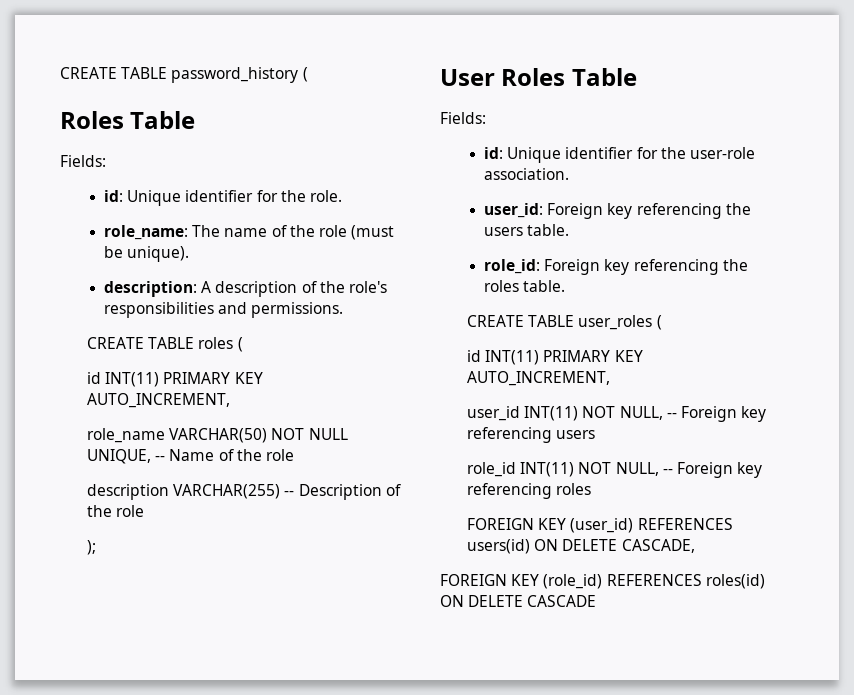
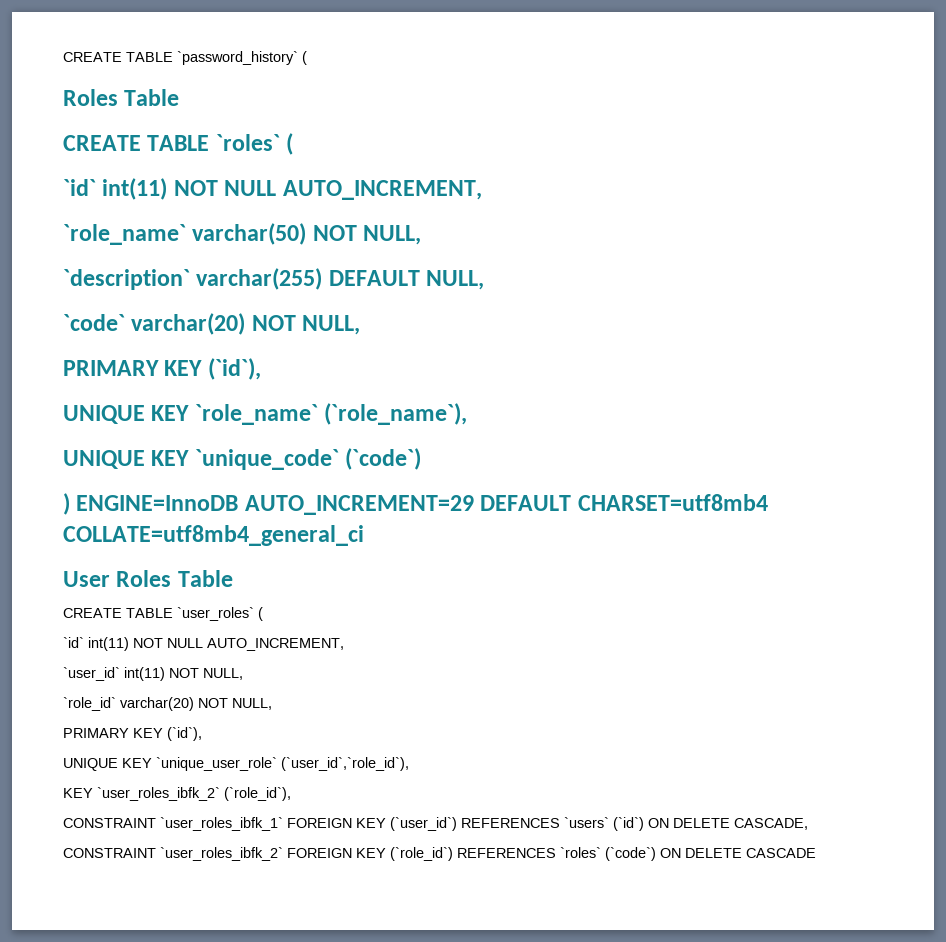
[60,67,299,83] CREATE TABLE password_history -> [63,51,298,65] CREATE TABLE `password_history`
[60,155,106,167] [104,190,343,206] [104,225,395,240] [104,246,190,262] [104,281,388,297] [104,302,344,318] [87,337,243,352] [87,372,263,387] [87,393,231,408] [87,428,348,443] [87,449,294,464] [87,484,401,500] [87,505,145,517] [87,540,97,555] [440,68,637,86] [440,112,486,124] [484,147,756,163] [484,168,570,180] [484,203,751,219] [484,224,570,236] [484,259,748,275] [484,280,566,292] [467,315,662,330] [467,350,643,365] [467,371,611,386] [467,406,767,422] [467,427,596,443] [467,462,763,478] [467,483,592,499] [467,518,733,533] [467,539,695,554] [440,574,765,589] // Fields: // id: Unique identifier for the role. // role_name: The name of the role (must be unique). // description: A description of the role's responsibilities and permissions. // CREATE TABLE roles ( // id INT(11) PRIMARY KEY AUTO_INCREMENT, // role_name VARCHAR(50) NOT NULL UNIQUE, -- Name of the role // description VARCHAR(255) -- Description of the role // ); // User Roles Table // Fields: // id: Unique identifier for the user-role association. // user_id: Foreign key referencing the users table. // role_id: Foreign key referencing the roles table. // CREATE TABLE user_roles ( // id INT(11) PRIMARY KEY AUTO_INCREMENT, // user_id INT(11) NOT NULL, -- Foreign key referencing users // role_id INT(11) NOT NULL, -- Foreign key referencing roles // FOREIGN KEY (user_id) REFERENCES users(id) ON DELETE CASCADE, // FOREIGN KEY (role_id) REFERENCES roles(id) -> [63,133,294,155] [63,178,482,200] [63,223,422,245] [63,268,485,290] [63,313,361,335] [63,358,261,380] [63,403,468,425] [63,448,422,470] [63,493,768,515] [63,525,364,546] [63,570,233,587] [63,607,263,621] [63,637,344,651] [63,667,243,681] [63,697,272,711] [63,727,202,741] [63,757,409,771] [63,787,291,801] [63,817,808,831] [63,847,656,861] // CREATE TABLE `roles` ( // `id` int(11) NOT NULL AUTO_INCREMENT, // `role_name` varchar(50) NOT NULL, // `description` varchar(255) DEFAULT NULL, // `code` varchar(20) NOT NULL, // PRIMARY KEY (`id`), // UNIQUE KEY `role_name` (`role_name`), // UNIQUE KEY `unique_code` (`code`) // ) ENGINE=InnoDB AUTO_INCREMENT=29 DEFAULT CHARSET=utf8mb4 COLLATE=utf8mb4_general_ci // User Roles Table // CREATE TABLE `user_roles` ( // `id` int(11) NOT NULL AUTO_INCREMENT, // `user_id` int(11) NOT NULL, // `role_id` varchar(20) NOT NULL, // PRIMARY KEY (`id`), // UNIQUE KEY `unique_user_role` (`user_id`,`role_id`), // KEY `user_roles_ibfk_2` (`role_id`), // CONSTRAINT `user_roles_ibfk_1` FOREIGN KEY (`user_id`) REFERENCES `users` (`id`) ON DELETE CASCADE, // CONSTRAINT `user_roles_ibfk_2` FOREIGN KEY (`role_id`) REFERENCES `roles` (`code`)

